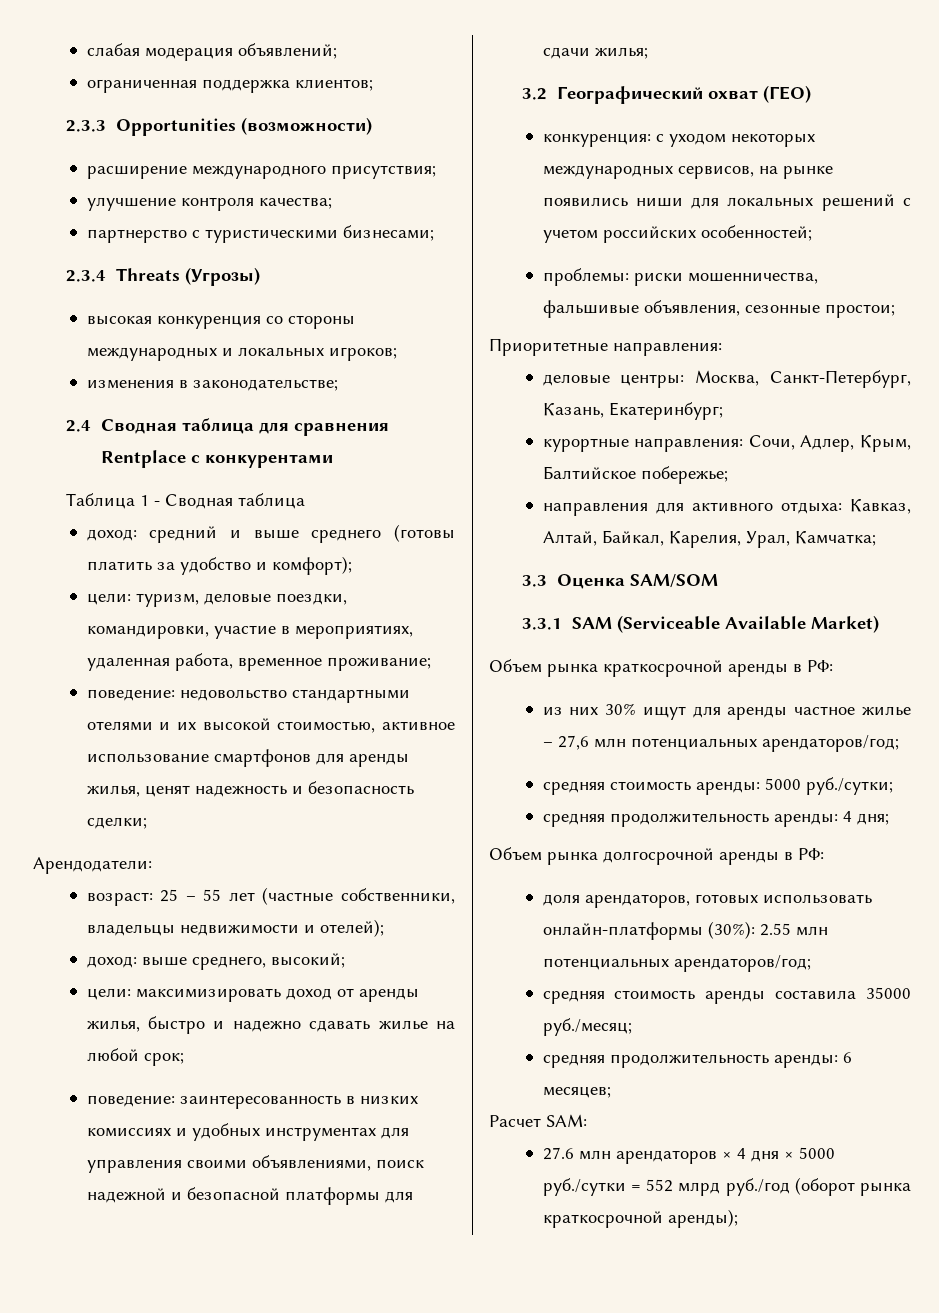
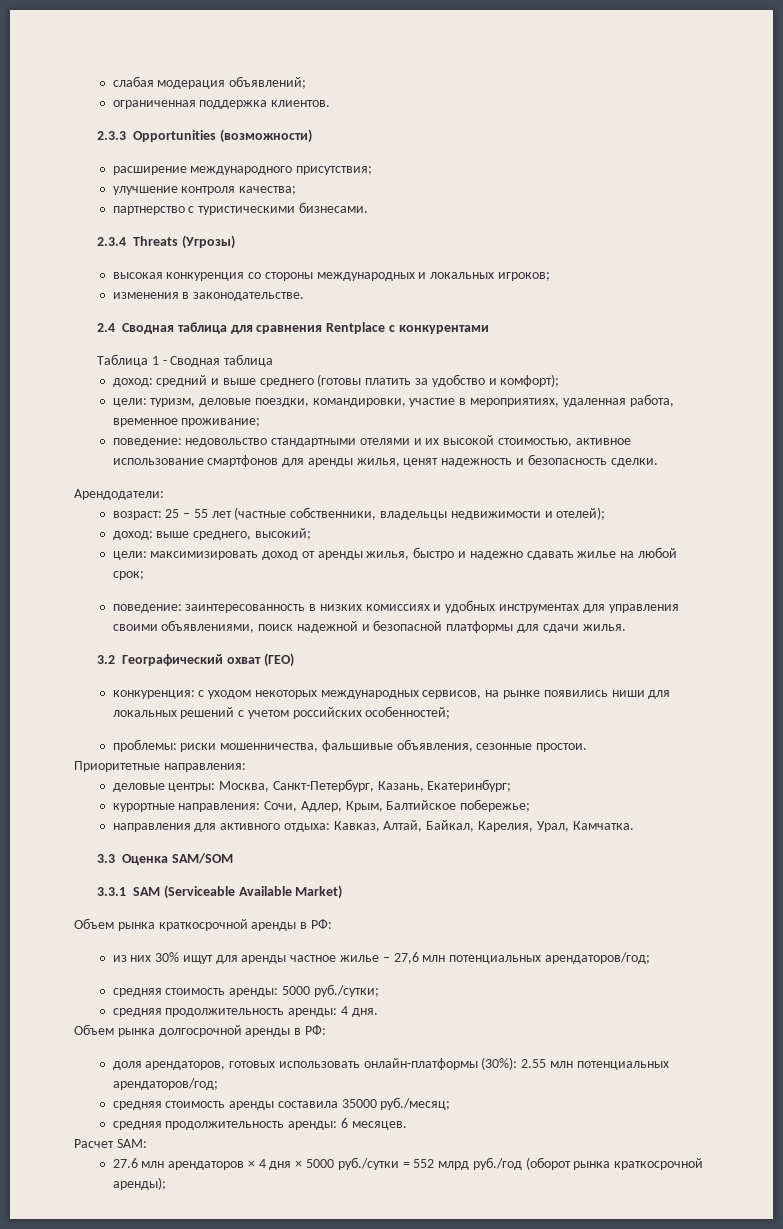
[294,79,373,91] клиентов; -> [271,100,331,107] клиентов.
[342,225,434,241] бизнесами; -> [298,202,368,213] бизнесами.
[192,379,338,391] законодательстве; -> [193,292,305,301] законодательстве.
[86,817,147,829] сделки; -> [610,458,658,467] сделки.
[594,47,648,59] жилья; -> [582,624,626,631] жилья.
[824,304,895,318] простои; -> [536,743,588,752] простои.
[794,531,876,546] Камчатка; -> [572,821,634,830] Камчатка.
[856,813,889,825] дня; -> [351,1008,378,1017] дня.
[542,1086,611,1098] месяцев; -> [351,1121,407,1130] месяцев.

